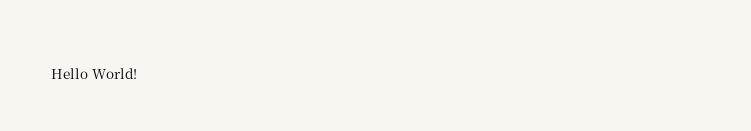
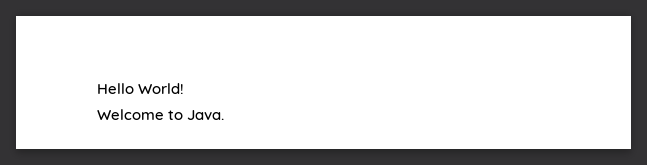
(137, 73) none -> [97,109,225,120] // Welcome to Java.

